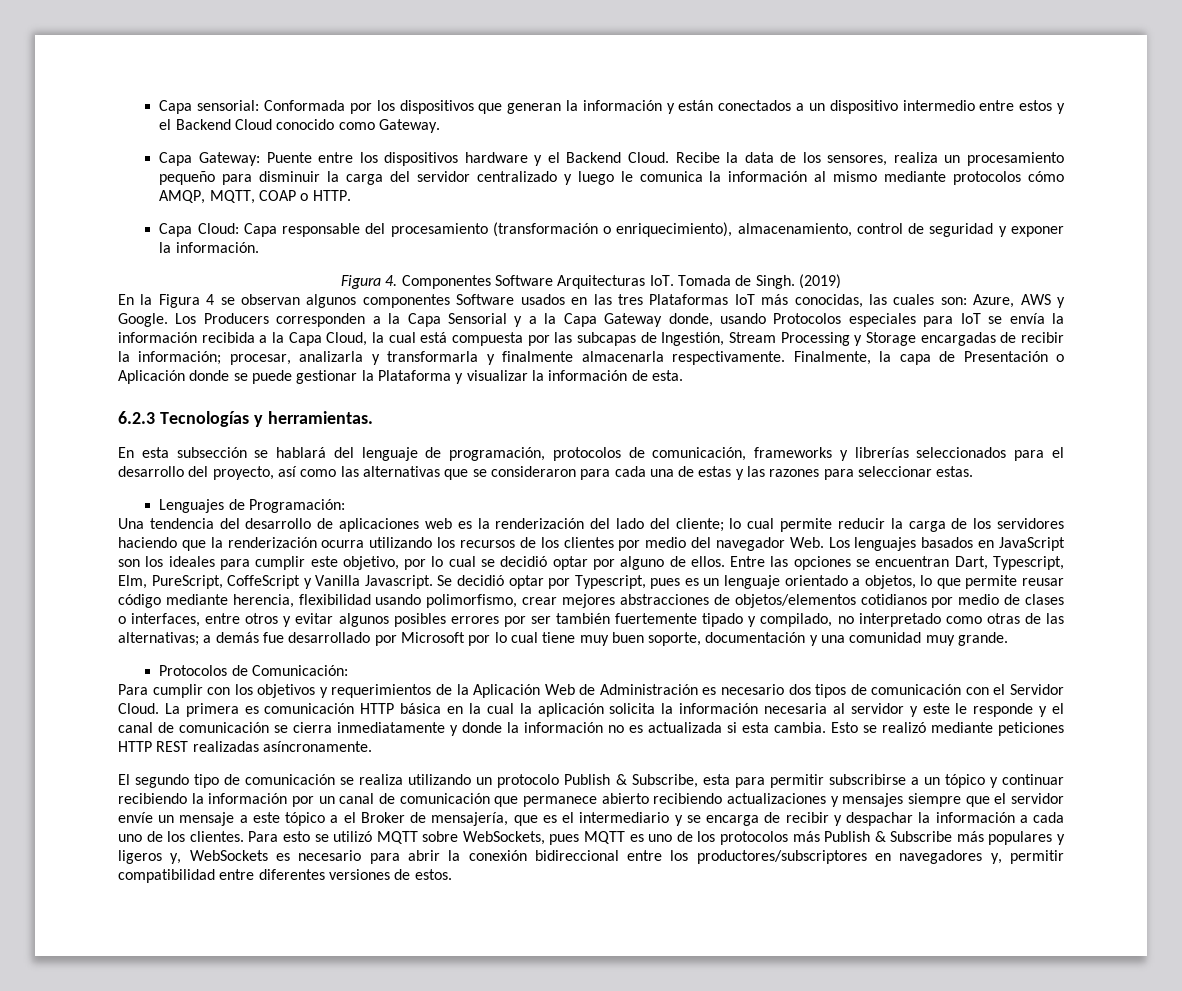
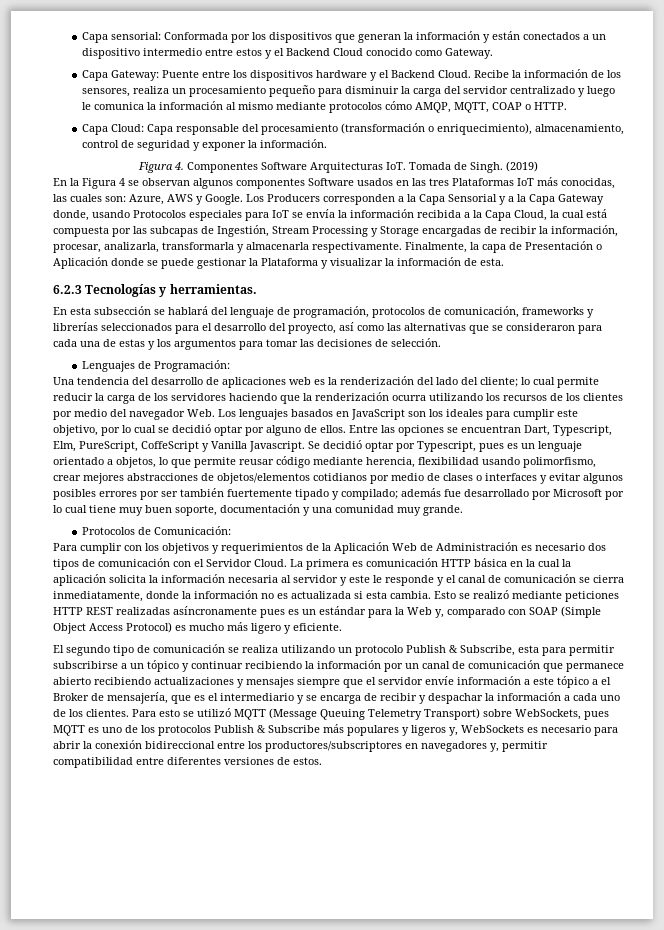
[744,152,774,163] data -> [523,69,588,78] información
[138,351,380,365] información; procesar, analizarla y -> [551,225,618,237] [53,242,159,253] información, procesar, analizarla,
[502,351,574,362] finalmente -> (244, 248) none
[747,466,974,480] las razones para seleccionar estas. -> [157,338,441,350] los argumentos para tomar las decisiones de selección.
[131,613,279,627] interfaces, entre otros -> [485,473,537,481] interfaces
[760,613,1064,627] [118,632,259,646] compilado, no interpretado como otras de las alternativas; a demás -> [341,488,441,500] compilado; además
[337,722,458,736] inmediatamente y -> [53,591,143,602] inmediatamente,
[262,741,372,752] asíncronamente. -> [173,606,601,618] [53,622,342,634] asíncronamente pues es un estándar para la Web y, comparado con SOAP (Simple Object Access Protocol) es mucho más ligero y eficiente.
[158,812,235,826] un mensaje -> [457,676,521,685] información
(418, 837) none -> [269,708,480,720] (Message Queuing Telemetry Transport)
[792,831,820,842] más -> (211, 730) none

